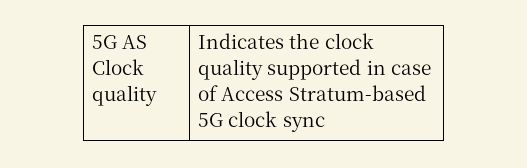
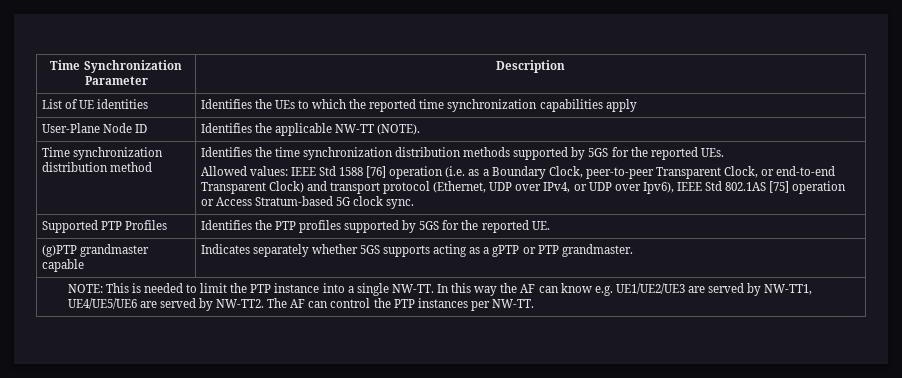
[92,35,148,49] [92,59,145,75] [92,85,158,106] [198,33,374,49] [198,59,431,80] [198,85,426,101] [198,111,325,132] 5G AS Clock quality | Indicates the clock quality supported in case of Access Stratum-based 5G clock sync -> [50,60,182,73] [84,76,148,85] [496,60,565,73] [41,99,148,109] [200,99,637,112] [41,123,147,133] [200,123,421,136] [41,147,163,160] [41,162,152,172] [200,147,724,160] [200,166,836,179] [200,181,847,194] [200,196,415,209] [41,220,167,233] [200,220,550,233] [41,244,149,257] [41,259,84,272] [200,244,633,257] [67,283,813,296] [67,298,535,311] Time Synchronization Parameter | Description // List of UE identities | Identifies the UEs to which the reported time synchronization capabilities apply // User-Plane Node ID | Identifies the applicable NW-TT (NOTE). // Time synchronization distribution method | Identifies the time synchronization distribution methods supported by 5GS for the reported UEs. // Allowed values: IEEE Std 1588 [76] operation (i.e. as a Boundary Clock, peer-to-peer Transparent Clock, or end-to-end Transparent Clock) and transport protocol (Ethernet, UDP over IPv4, or UDP over Ipv6), IEEE Std 802.1AS [75] operation or Access Stratum-based 5G clock sync. // Supported PTP Profiles | Identifies the PTP profiles supported by 5GS for the reported UE. // (g)PTP grandmaster capable | Indicates separately whether 5GS supports acting as a gPTP or PTP grandmaster. // NOTE: This is needed to limit the PTP instance into a single NW-TT. In this way the AF can know e.g. UE1/UE2/UE3 are served by NW-TT1, UE4/UE5/UE6 are served by NW-TT2. The AF can control the PTP instances per NW-TT.

